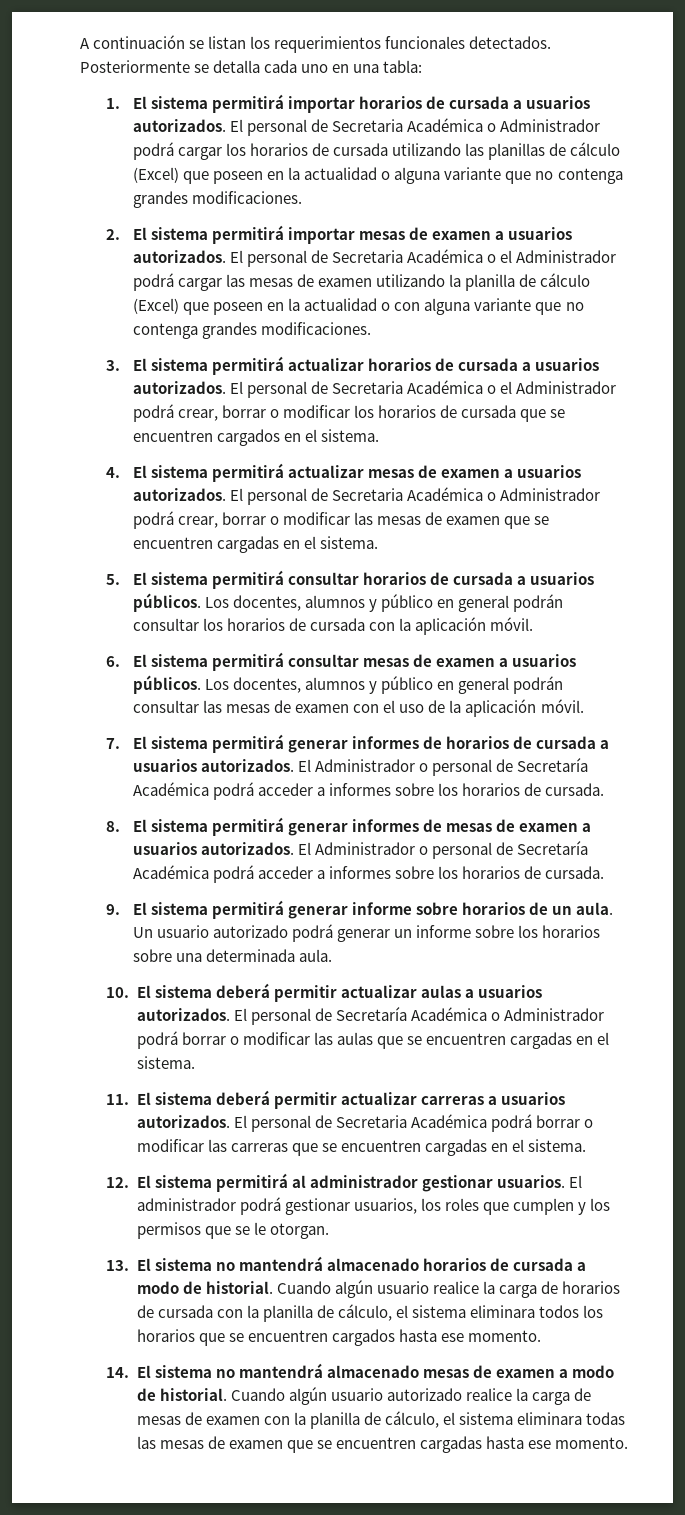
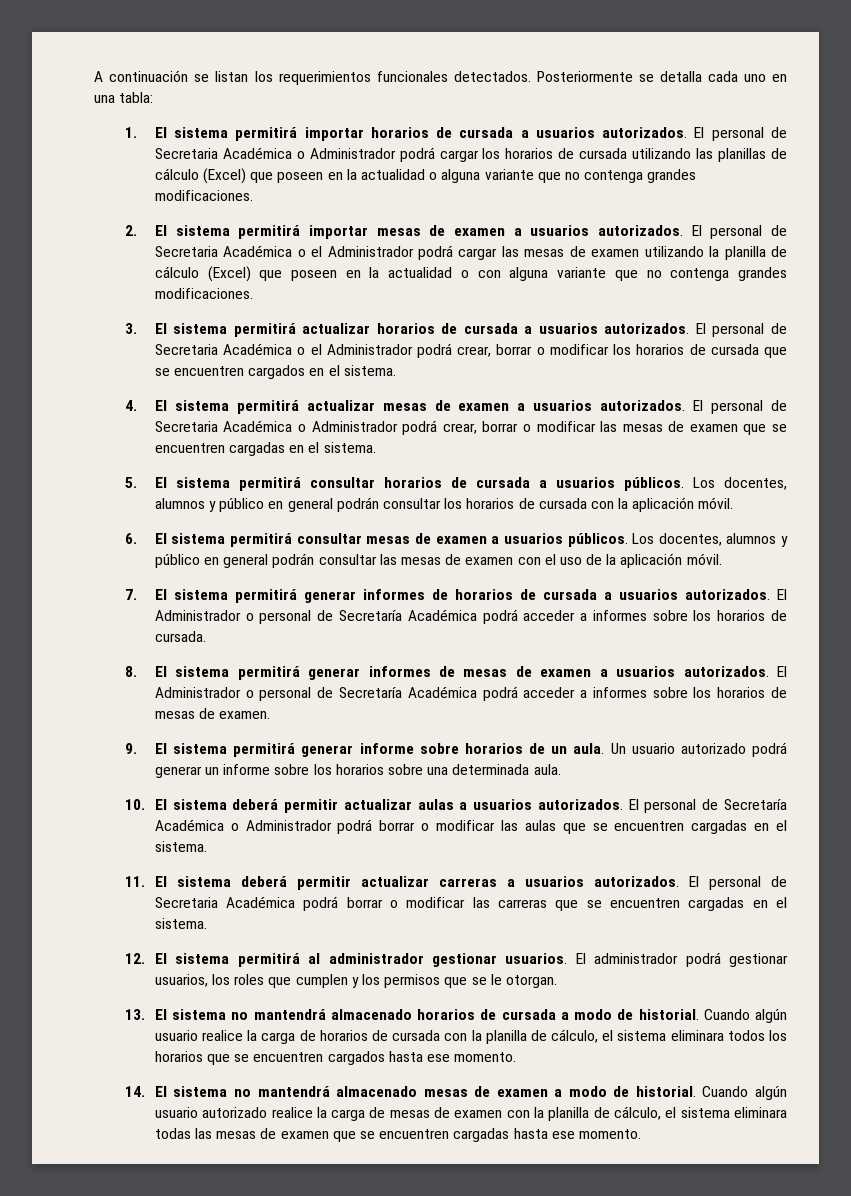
[545,866,605,879] cursada. -> [154,708,271,719] mesas de examen.

